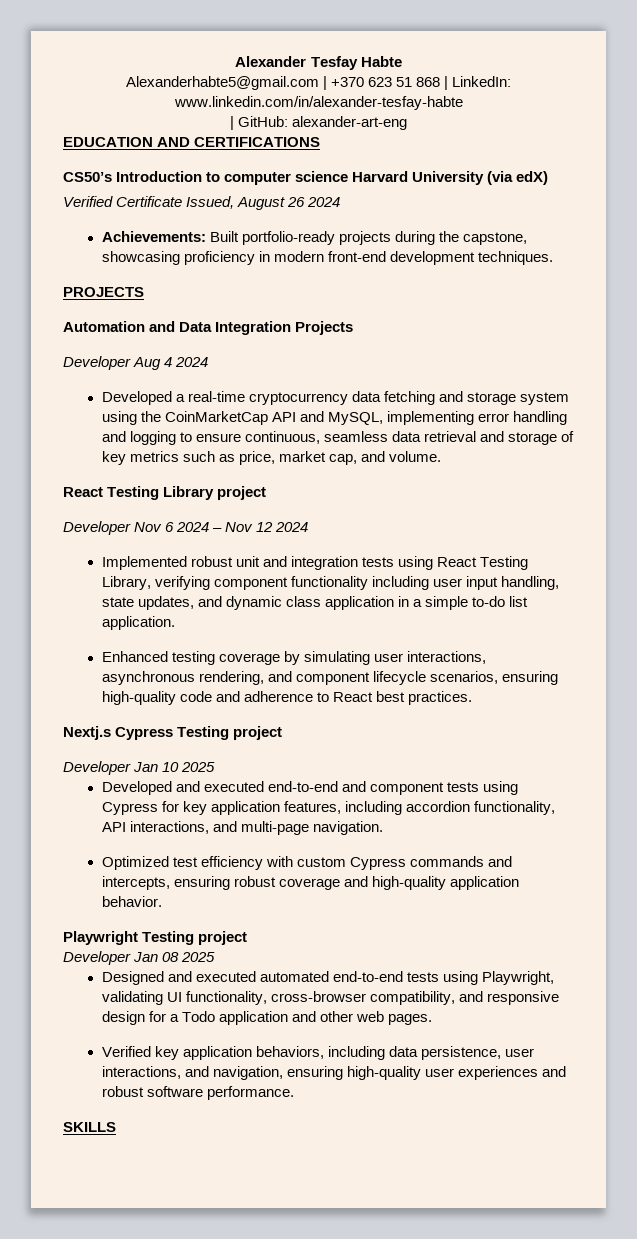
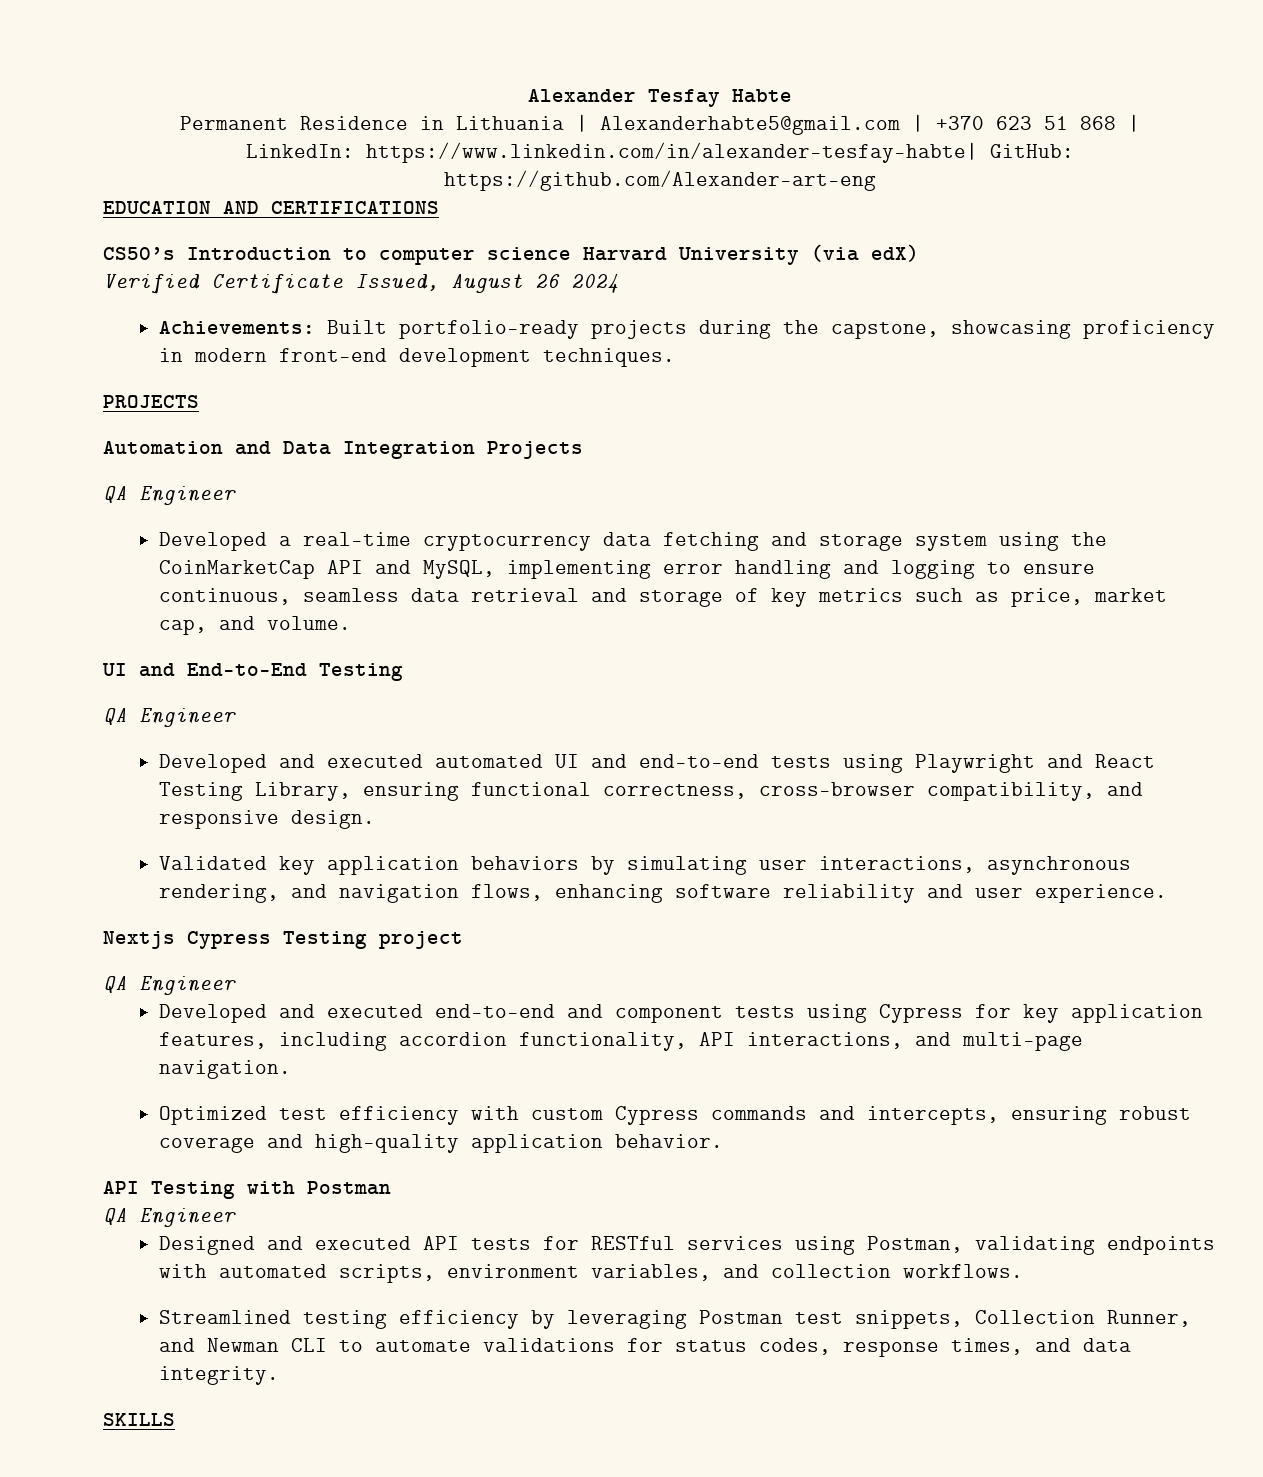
(402, 61) none -> [180,114,588,132] Permanent Residence in Lithuania |
[452,76,512,87] [173,96,463,110] [229,116,408,130] LinkedIn: www.linkedin.com/in/alexander-tesfay-habte // | GitHub: alexander-art-eng -> [246,142,1074,163] [444,170,876,191] // LinkedIn: https://www.linkedin.com/in/alexander-tesfay-habte| GitHub: https://github.com/Alexander-art-eng
[63,356,209,370] Developer Aug 4 2024 -> [103,486,236,505] QA Engineer
[63,486,267,500] [63,521,309,535] [101,556,528,570] [101,576,559,590] [101,596,529,610] [101,616,175,630] [101,651,280,665] React Testing Library project // Developer Nov 6 2024 – Nov 12 2024 // Implemented robust unit and integration tests using React Testing Library, verifying component functionality including user input handling, state updates, and dynamic class application in a simple to-do list application. // Enhanced testing coverage -> [102,663,403,681] [103,708,236,727] [159,754,1156,773] [159,782,1144,801] [159,810,376,829] [159,856,580,875] UI and End-to-End Testing // QA Engineer // Developed and executed automated UI and end-to-end tests using Playwright and React Testing Library, ensuring functional correctness, cross-browser compatibility, and responsive design. // Validated key application behaviors
[295,671,558,685] [101,691,472,705] [63,726,111,740] component lifecycle scenarios, ensuring high-quality code and adherence to React best practices. // Nextj.s -> [339,884,1168,903] [103,931,175,949] navigation flows, enhancing software reliability and user experience. // Nextjs
[63,761,216,775] Developer Jan 10 2025 -> [103,976,236,995] QA Engineer
[63,931,248,945] [63,951,216,965] [101,971,554,985] [101,991,559,1005] [101,1011,432,1025] [101,1046,534,1060] [101,1066,566,1080] [101,1086,294,1100] Playwright Testing project // Developer Jan 08 2025 // Designed and executed automated end-to-end tests using Playwright, validating UI functionality, cross-browser compatibility, and responsive design for a Todo application and other web pages. // Verified key application behaviors, including data persistence, user interactions, and navigation, ensuring high-quality user experiences and robust software performance. -> [103,1181,391,1199] [103,1208,236,1227] [159,1236,1216,1255] [159,1264,1024,1283] [159,1310,1192,1329] [159,1338,1132,1357] [159,1366,280,1385] API Testing with Postman // QA Engineer // Designed and executed API tests for RESTful services using Postman, validating endpoints with automated scripts, environment variables, and collection workflows. // Streamlined testing efficiency by leveraging Postman test snippets, Collection Runner, and Newman CLI to automate validations for status codes, response times, and data integrity.

